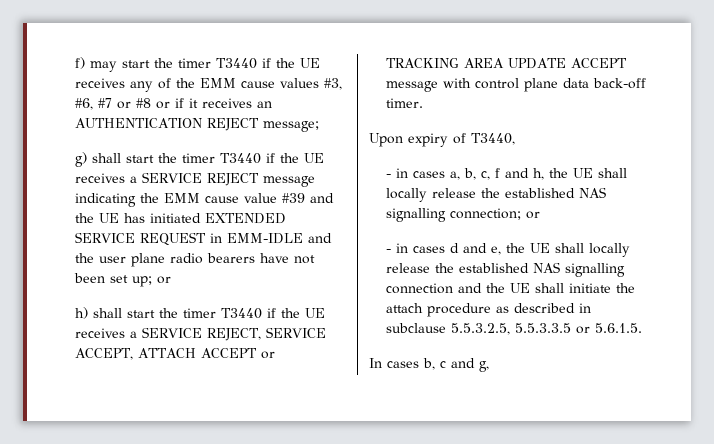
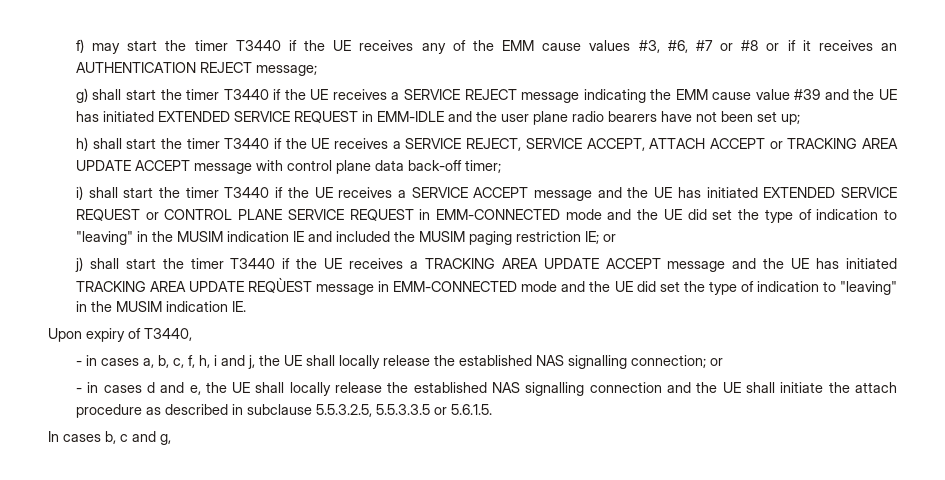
[157,276,172,284] or -> (800, 119) none
[386,98,424,108] timer. -> [464,160,501,173] [75,186,897,201] [75,209,898,223] [75,231,616,245] [74,257,897,272] [75,277,897,295] [75,301,246,312] timer; // i) shall start the timer T3440 if the UE receives a SERVICE ACCEPT message and the UE has initiated EXTENDED SERVICE REQUEST or CONTROL PLANE SERVICE REQUEST in EMM-CONNECTED mode and the UE did set the type of indication to "leaving" in the MUSIM indication IE and included the MUSIM paging restriction IE; or // j) shall start the timer T3440 if the UE receives a TRACKING AREA UPDATE ACCEPT message and the UE has initiated TRACKING AREA UPDATE REQÙEST message in EMM-CONNECTED mode and the UE did set the type of indication to "leaving" in the MUSIM indication IE.
[495,168,545,180] f and h, -> [187,355,255,369] f, h, i and j,

